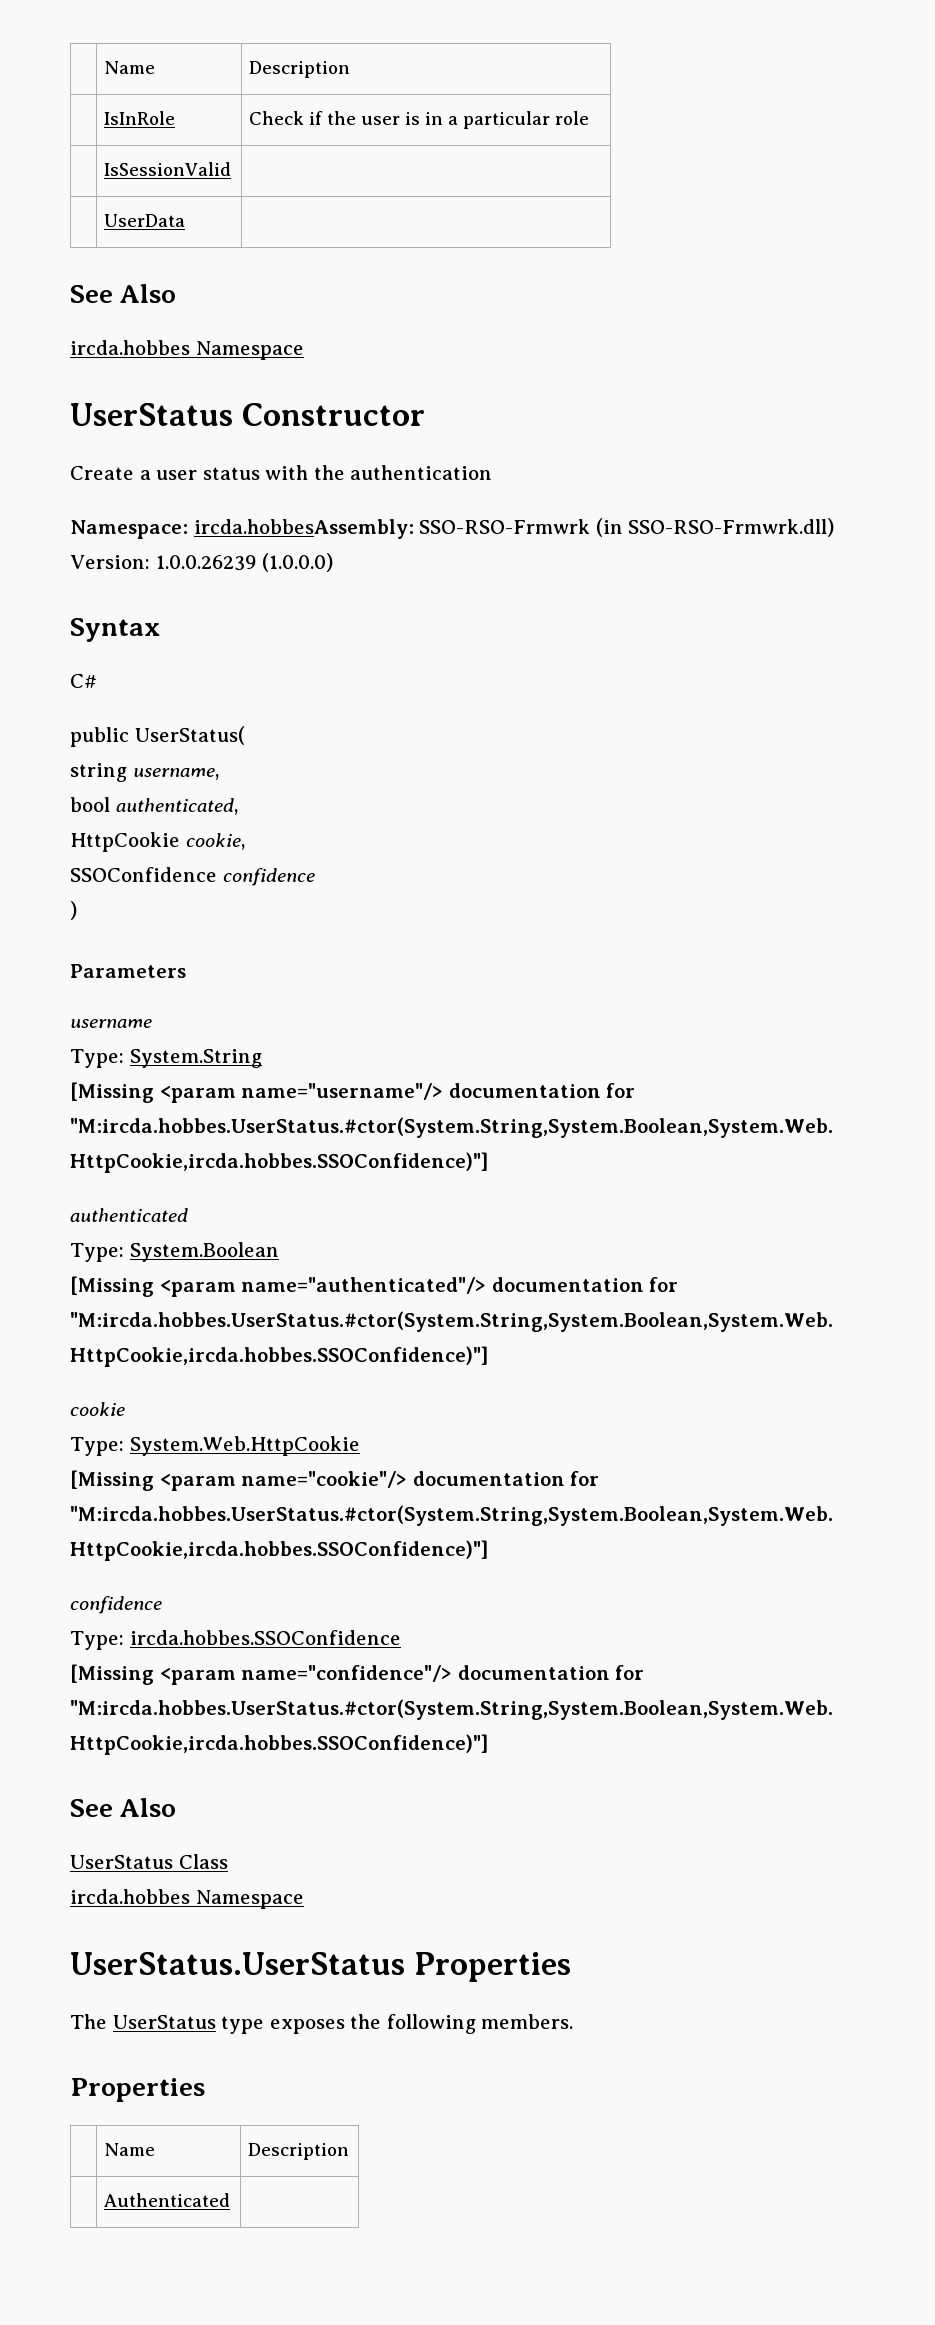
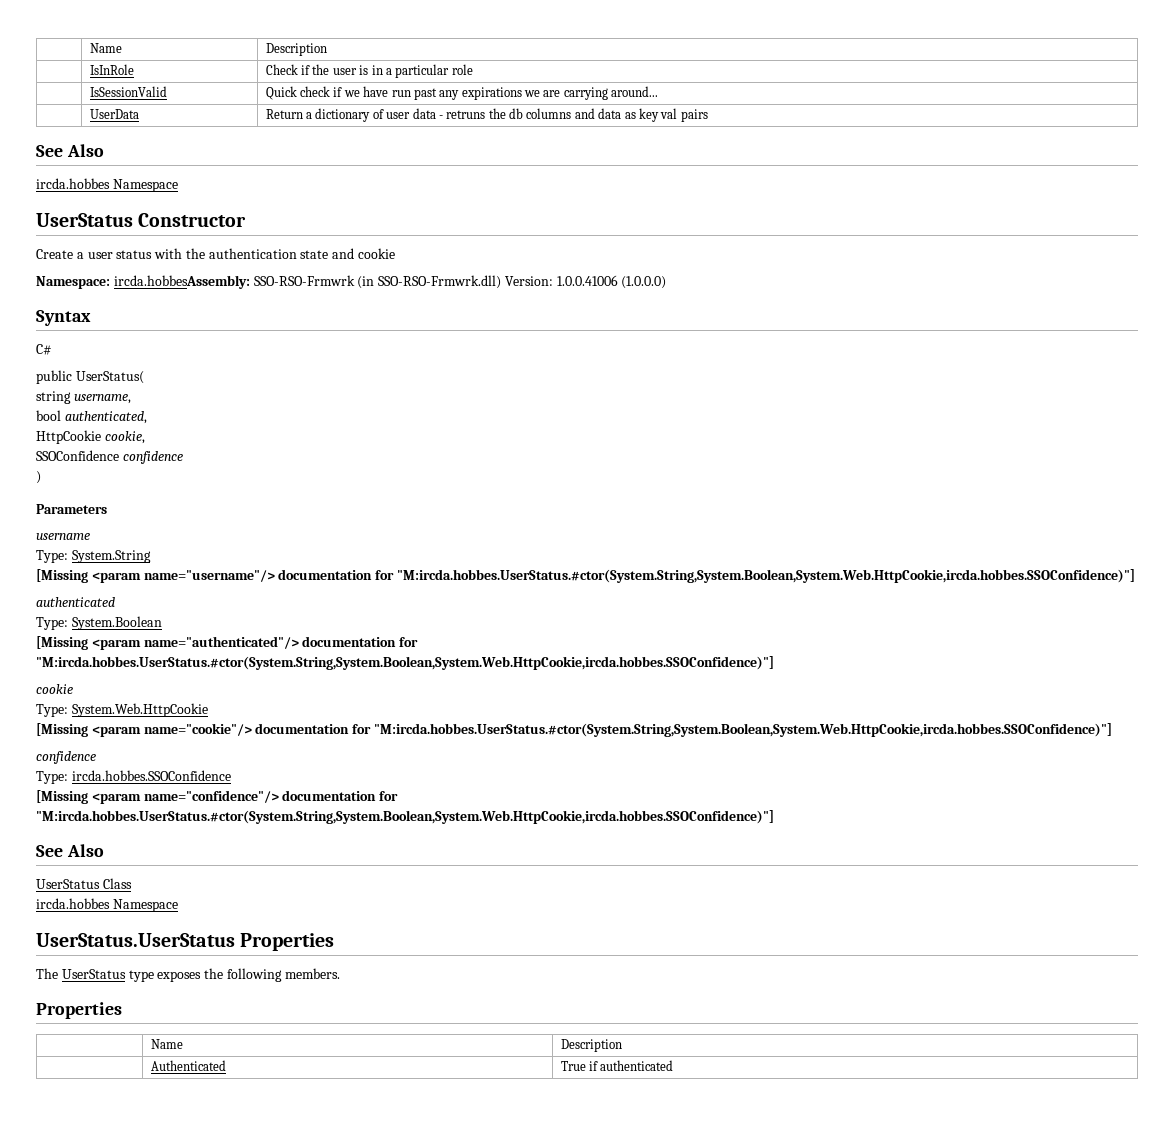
[104,214,186,227] // | UserData | -> [265,86,659,100] [89,109,139,119] [265,108,708,122] Quick check if we have run past any expirations we are carrying around... // | UserData | Return a dictionary of user data - retruns the db columns and data as key val pairs
(493, 472) none -> [300,248,396,259] state and cookie
[155,555,257,571] 1.0.0.26239 -> [556,275,618,286] 1.0.0.41006
(231, 2200) none -> [560,1060,674,1071] True if authenticated

